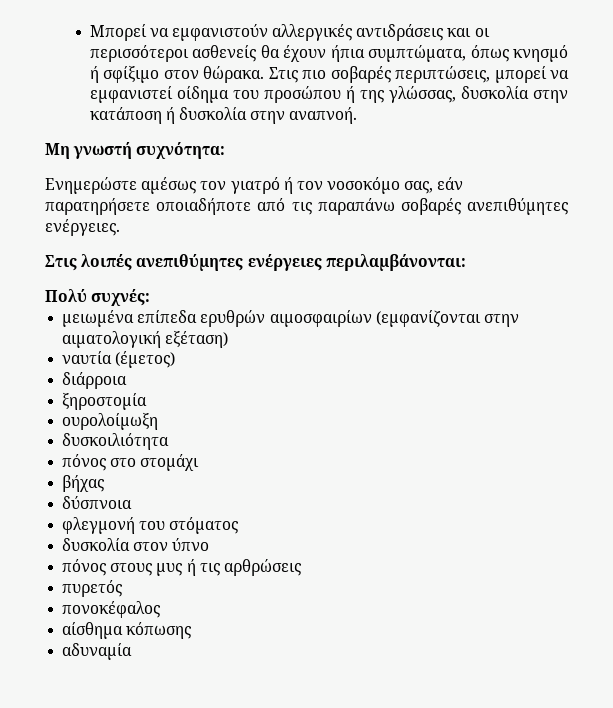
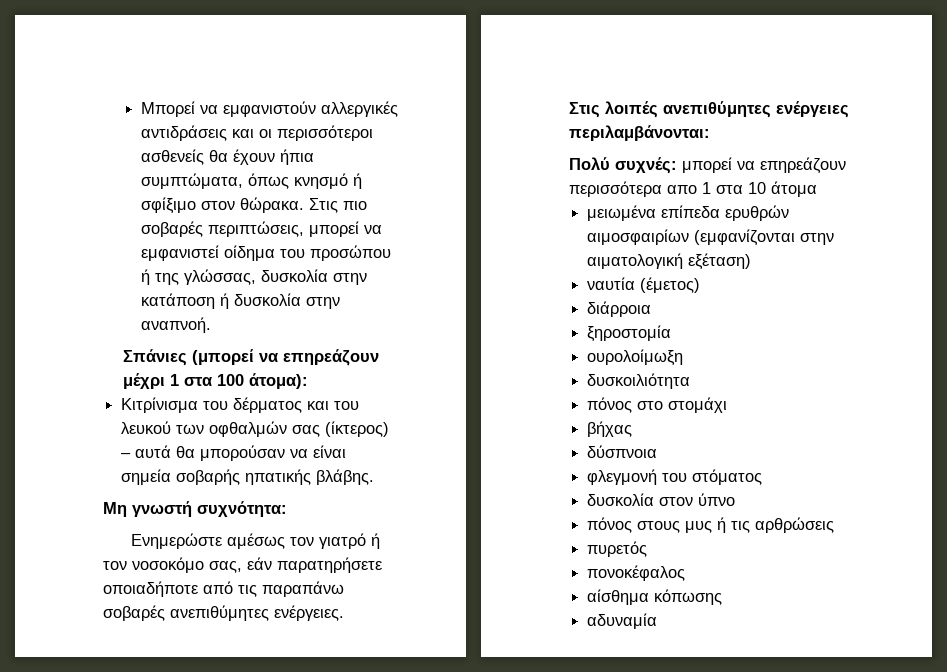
(358, 115) none -> [122,349,379,366] [122,373,308,389] [121,397,360,413] [121,421,390,437] [121,445,347,461] [121,469,375,485] // Σπάνιες (μπορεί να επηρεάζουν μέχρι 1 στα 100 άτομα): // Κιτρίνισμα του δέρματος και του λευκού των οφθαλμών σας (ίκτερος) – αυτά θα μπορούσαν να είναι σημεία σοβαρής ηπατικής βλάβης.
(151, 297) none -> [682,157,846,174] [569,181,817,197] μπορεί να επηρεάζουν περισσότερα απο 1 στα 10 άτομα

